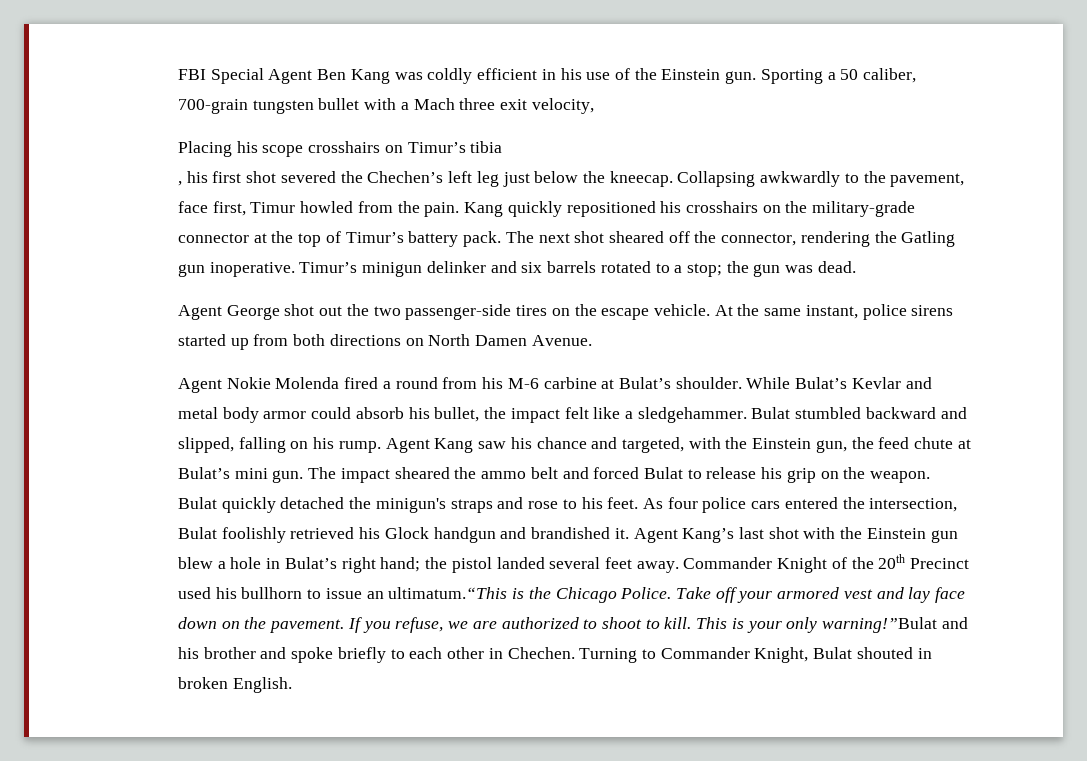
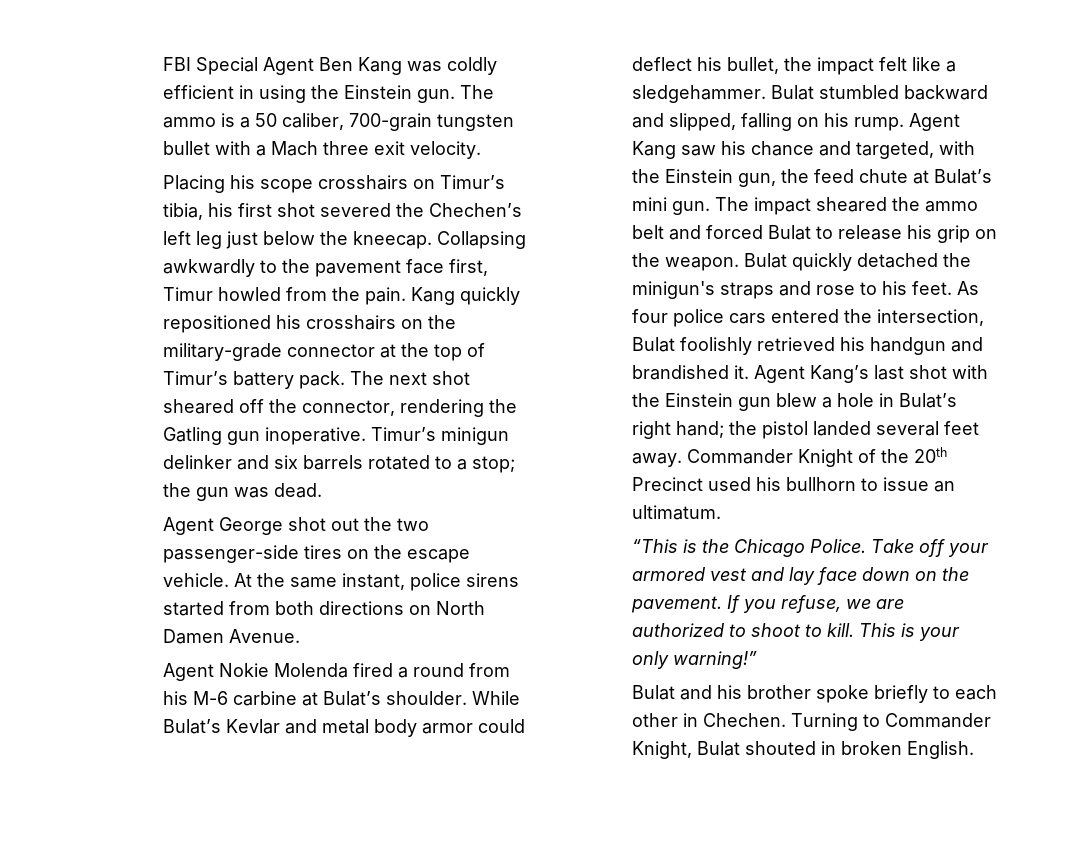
[560,68,823,84] his use of the Einstein gun. Sporting -> [258,85,494,103] [162,113,235,128] using the Einstein gun. The ammo is
[531,98,594,114] velocity, -> [409,141,481,159] velocity.
[470,141,503,153] [177,181,182,186] tibia // , -> [162,203,203,220] tibia,
[890,173,965,187] pavement, -> [314,260,401,277] pavement
[230,338,249,350] up -> (224, 608) none
[355,407,404,419] absorb -> [631,57,692,71] deflect
[384,527,429,539] Glock -> (865, 344) none
[388,587,508,599] ultimatum.“This -> [631,505,721,520] [631,539,678,553] ultimatum. // “This
[822,617,938,633] warning!”Bulat -> [672,651,757,669] [631,685,675,700] warning!” // Bulat
[260,647,287,659] and -> (811, 692) none

